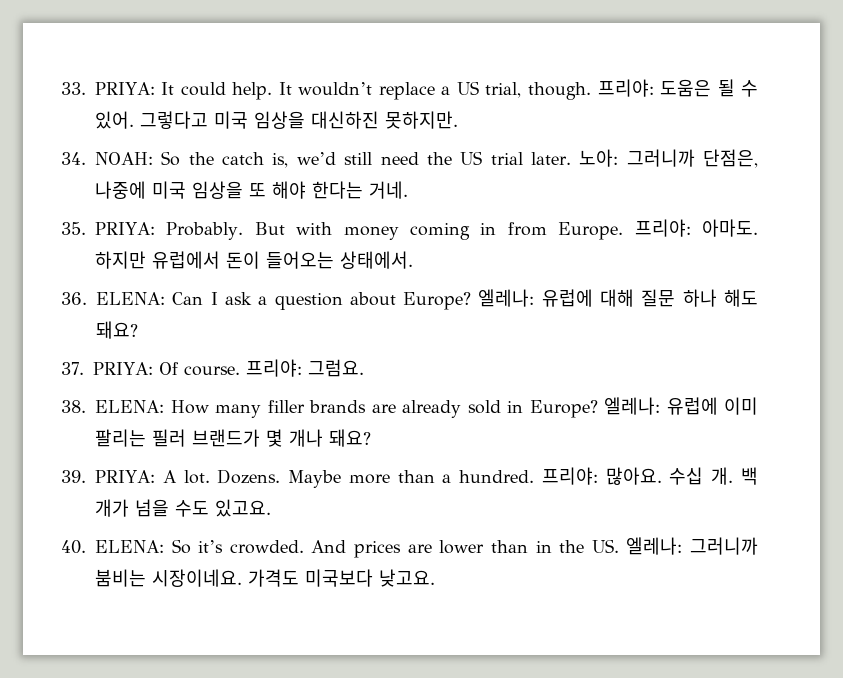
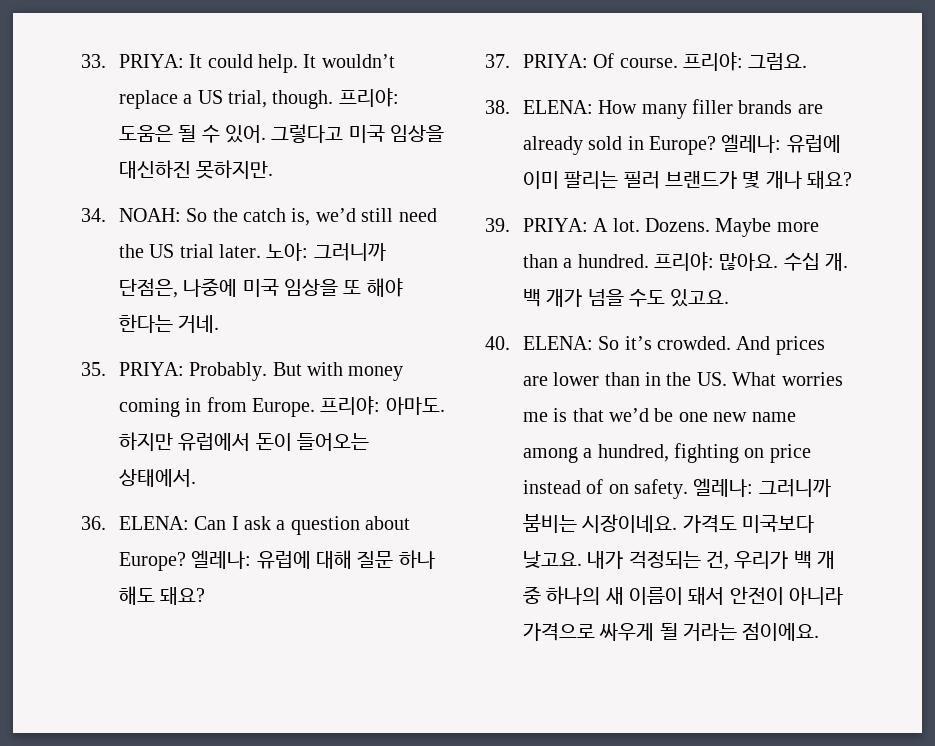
(619, 546) none -> [732,372,843,386] [522,408,796,422] [522,443,811,463] [522,479,689,499] What worries me is that we’d be one new name among a hundred, fighting on price instead of on safety.
(435, 578) none -> [587,550,836,570] [522,586,844,605] [522,622,820,641] 내가 걱정되는 건, 우리가 백 개 중 하나의 새 이름이 돼서 안전이 아니라 가격으로 싸우게 될 거라는 점이에요.

